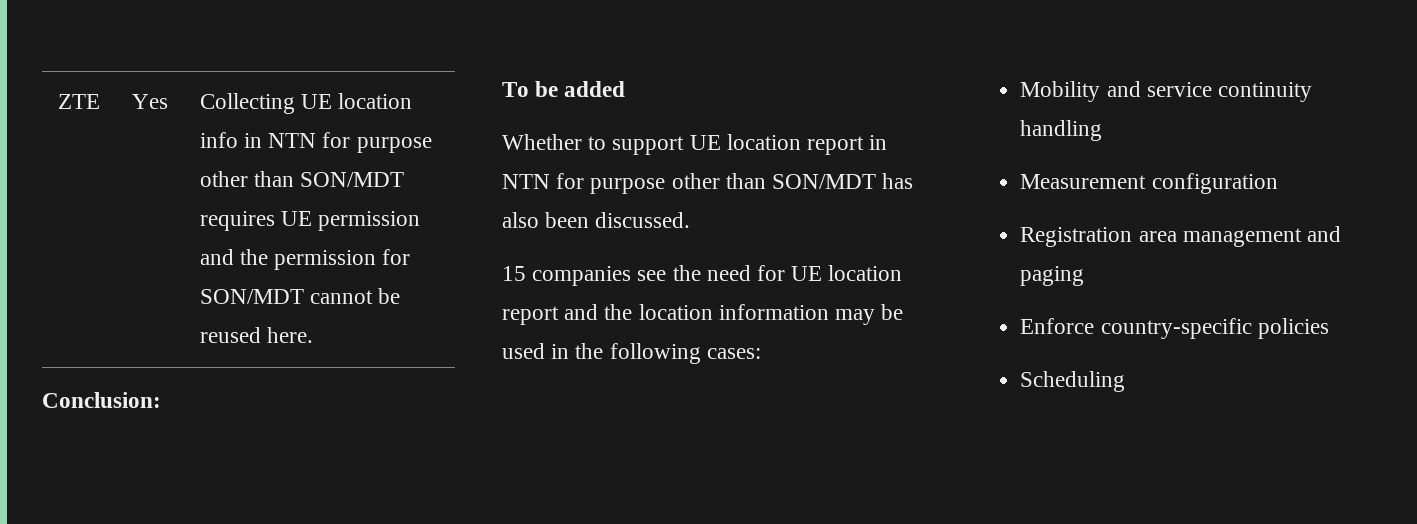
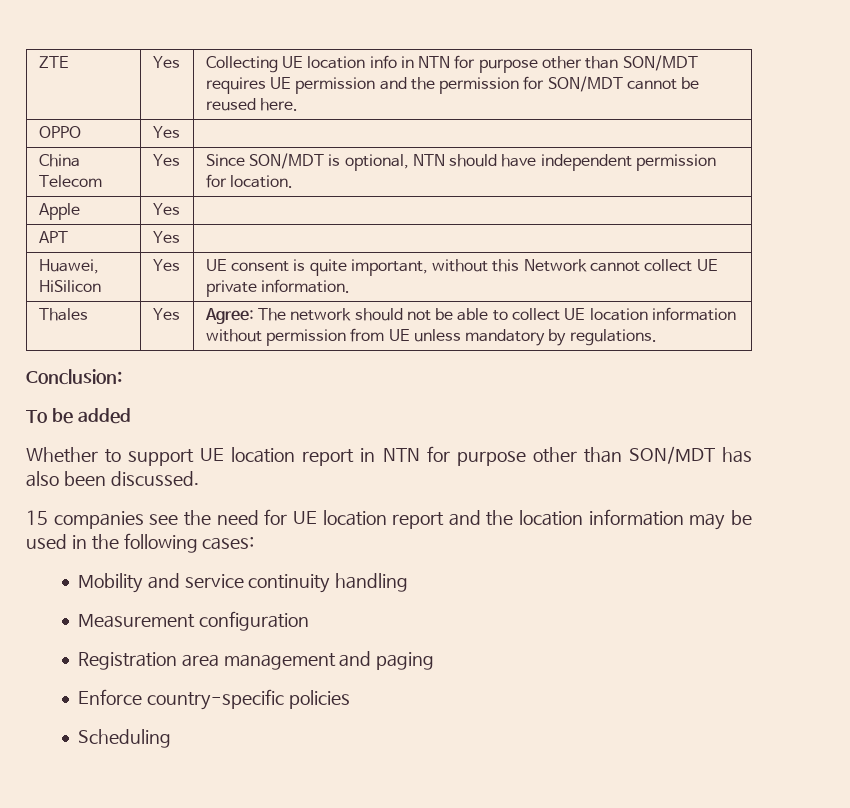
(313, 335) none -> [38,126,81,138] [152,126,180,138] [38,154,80,167] [38,175,102,187] [152,154,180,166] [205,153,717,171] [205,174,293,188] [38,203,80,220] [152,203,180,215] [38,231,68,243] [152,231,180,243] [38,259,99,274] [38,280,101,292] [152,259,180,271] [205,259,718,276] [205,279,350,297] [38,308,88,321] [152,308,180,320] [204,307,737,324] [205,328,657,346] // OPPO | Yes | // China Telecom | Yes | Since SON/MDT is optional, NTN should have independent permission for location. // Apple | Yes | // APT | Yes | // Huawei, HiSilicon | Yes | UE consent is quite important, without this Network cannot collect UE private information. // Thales | Yes | Agree: The network should not be able to collect UE location information without permission from UE unless mandatory by regulations.

